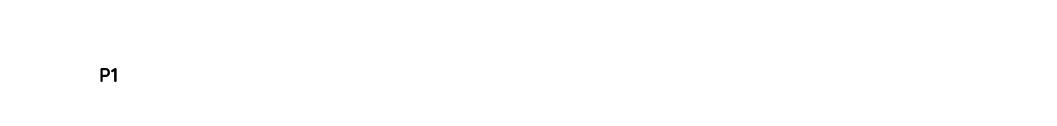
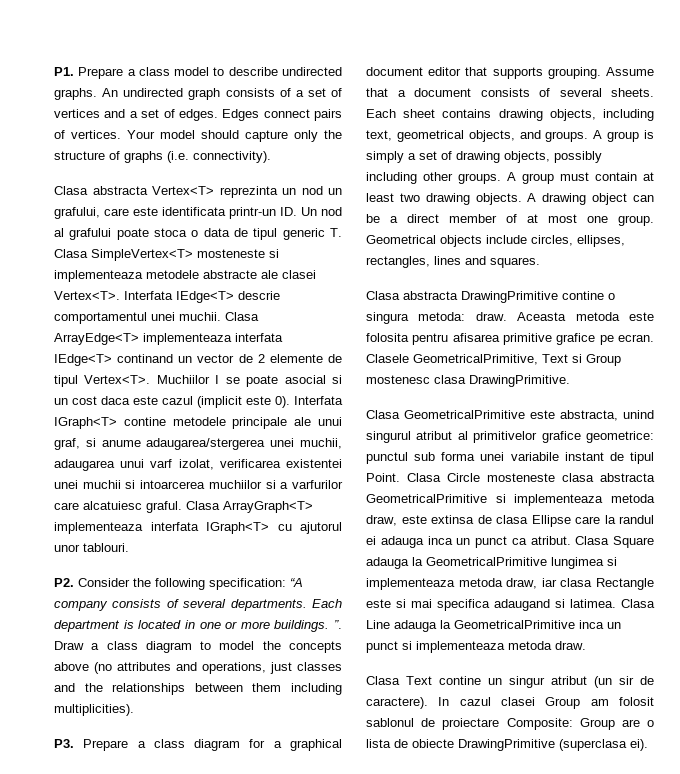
[99,68,118,82] P1 -> [54,67,342,79] [54,88,342,100] [54,109,342,121] [54,130,342,142] [54,151,271,163] [54,186,342,198] [54,207,342,219] [54,228,343,240] [54,249,279,261] [54,270,316,282] [54,291,280,303] [54,312,259,324] [54,333,283,345] [54,354,342,366] [54,375,342,387] [54,396,343,408] [54,417,343,429] [54,438,342,450] [54,459,342,471] [54,480,343,489] [54,501,313,513] [54,522,342,534] [54,543,129,552] [54,578,303,590] [54,599,342,611] [54,620,342,632] [54,641,342,653] [54,662,342,674] [54,683,342,695] [54,704,134,716] [54,739,342,751] [366,67,654,79] [366,88,654,97] [366,109,654,121] [366,130,654,142] [366,151,602,163] [366,172,654,184] [366,193,654,205] [366,214,654,226] [366,235,625,247] [366,256,540,268] [366,291,615,303] [366,312,654,324] [366,333,654,345] [366,354,621,366] [366,375,570,387] [366,410,654,421] [366,431,654,443] [366,452,654,464] [366,473,655,482] [366,494,655,506] [366,515,654,527] [366,536,654,548] [366,557,617,569] [366,578,654,590] [366,599,655,611] [366,620,621,632] [366,641,586,653] [366,676,654,688] [366,697,654,709] [366,718,654,730] [366,739,648,751] P1. Prepare a class model to describe undirected graphs. An undirected graph consists of a set of vertices and a set of edges. Edges connect pairs of vertices. Your model should capture only the structure of graphs (i.e. connectivity). // Clasa abstracta Vertex<T> reprezinta un nod un grafului, care este identificata printr-un ID. Un nod al grafului poate stoca o data de tipul generic T. Clasa SimpleVertex<T> mosteneste si implementeaza metodele abstracte ale clasei Vertex<T>. Interfata IEdge<T> descrie comportamentul unei muchii. Clasa ArrayEdge<T> implementeaza interfata IEdge<T> continand un vector de 2 elemente de tipul Vertex<T>. Muchiilor I se poate asocial si un cost daca este cazul (implicit este 0). Interfata IGraph<T> contine metodele principale ale unui graf, si anume adaugarea/stergerea unei muchii, adaugarea unui varf izolat, verificarea existentei unei muchii si intoarcerea muchiilor si a varfurilor care alcatuiesc graful. Clasa ArrayGraph<T> implementeaza interfata IGraph<T> cu ajutorul unor tablouri. // P2. Consider the following specification: “A company consists of several departments. Each department is located in one or more buildings. ”. Draw a class diagram to model the concepts above (no attributes and operations, just classes and the relationships between them including multiplicities). // P3. Prepare a class diagram for a graphical document editor that supports grouping. Assume that a document consists of several sheets. Each sheet contains drawing objects, including text, geometrical objects, and groups. A group is simply a set of drawing objects, possibly including other groups. A group must contain at least two drawing objects. A drawing object can be a direct member of at most one group. Geometrical objects include circles, ellipses, rectangles, lines and squares. // Clasa abstracta DrawingPrimitive contine o singura metoda: draw. Aceasta metoda este folosita pentru afisarea primitive grafice pe ecran. Clasele GeometricalPrimitive, Text si Group mostenesc clasa DrawingPrimitive. // Clasa GeometricalPrimitive este abstracta, unind singurul atribut al primitivelor grafice geometrice: punctul sub forma unei variabile instant de tipul Point. Clasa Circle mosteneste clasa abstracta GeometricalPrimitive si implementeaza metoda draw, este extinsa de clasa Ellipse care la randul ei adauga inca un punct ca atribut. Clasa Square adauga la GeometricalPrimitive lungimea si implementeaza metoda draw, iar clasa Rectangle este si mai specifica adaugand si latimea. Clasa Line adauga la GeometricalPrimitive inca un punct si implementeaza metoda draw. // Clasa Text contine un singur atribut (un sir de caractere). In cazul clasei Group am folosit sablonul de proiectare Composite: Group are o lista de obiecte DrawingPrimitive (superclasa ei).

